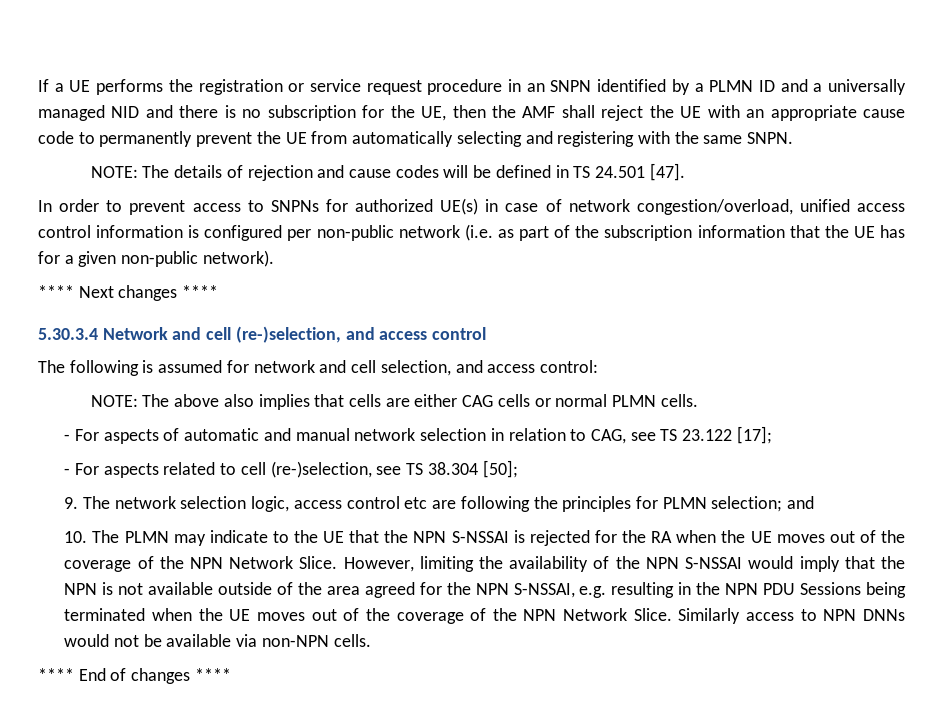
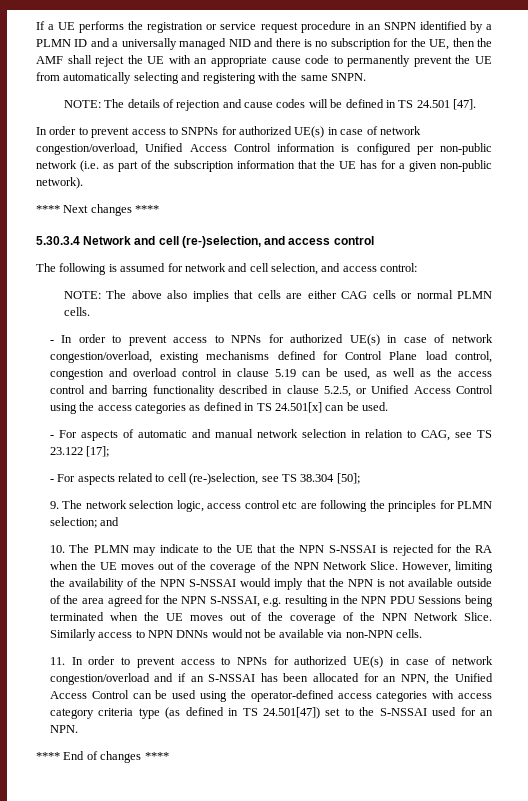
[799,199,905,212] [38,225,91,238] unified access control -> [145,143,271,152] Unified Access Control
(698, 400) none -> [49,334,494,346] [49,351,492,363] [49,368,493,380] [49,385,493,397] [49,402,389,414] // - In order to prevent access to NPNs for authorized UE(s) in case of network congestion/overload, existing mechanisms defined for Control Plane load control, congestion and overload control in clause 5.19 can be used, as well as the access control and barring functionality described in clause 5.2.5, or Unified Access Control using the access categories as defined in TS 24.501[x] can be used.
(371, 640) none -> [49,656,494,668] [49,673,493,685] [49,690,492,702] [49,707,494,719] [49,725,78,733] // 11. In order to prevent access to NPNs for authorized UE(s) in case of network congestion/overload and if an S-NSSAI has been allocated for an NPN, the Unified Access Control can be used using the operator-defined access categories with access category criteria type (as defined in TS 24.501[47]) set to the S-NSSAI used for an NPN.

